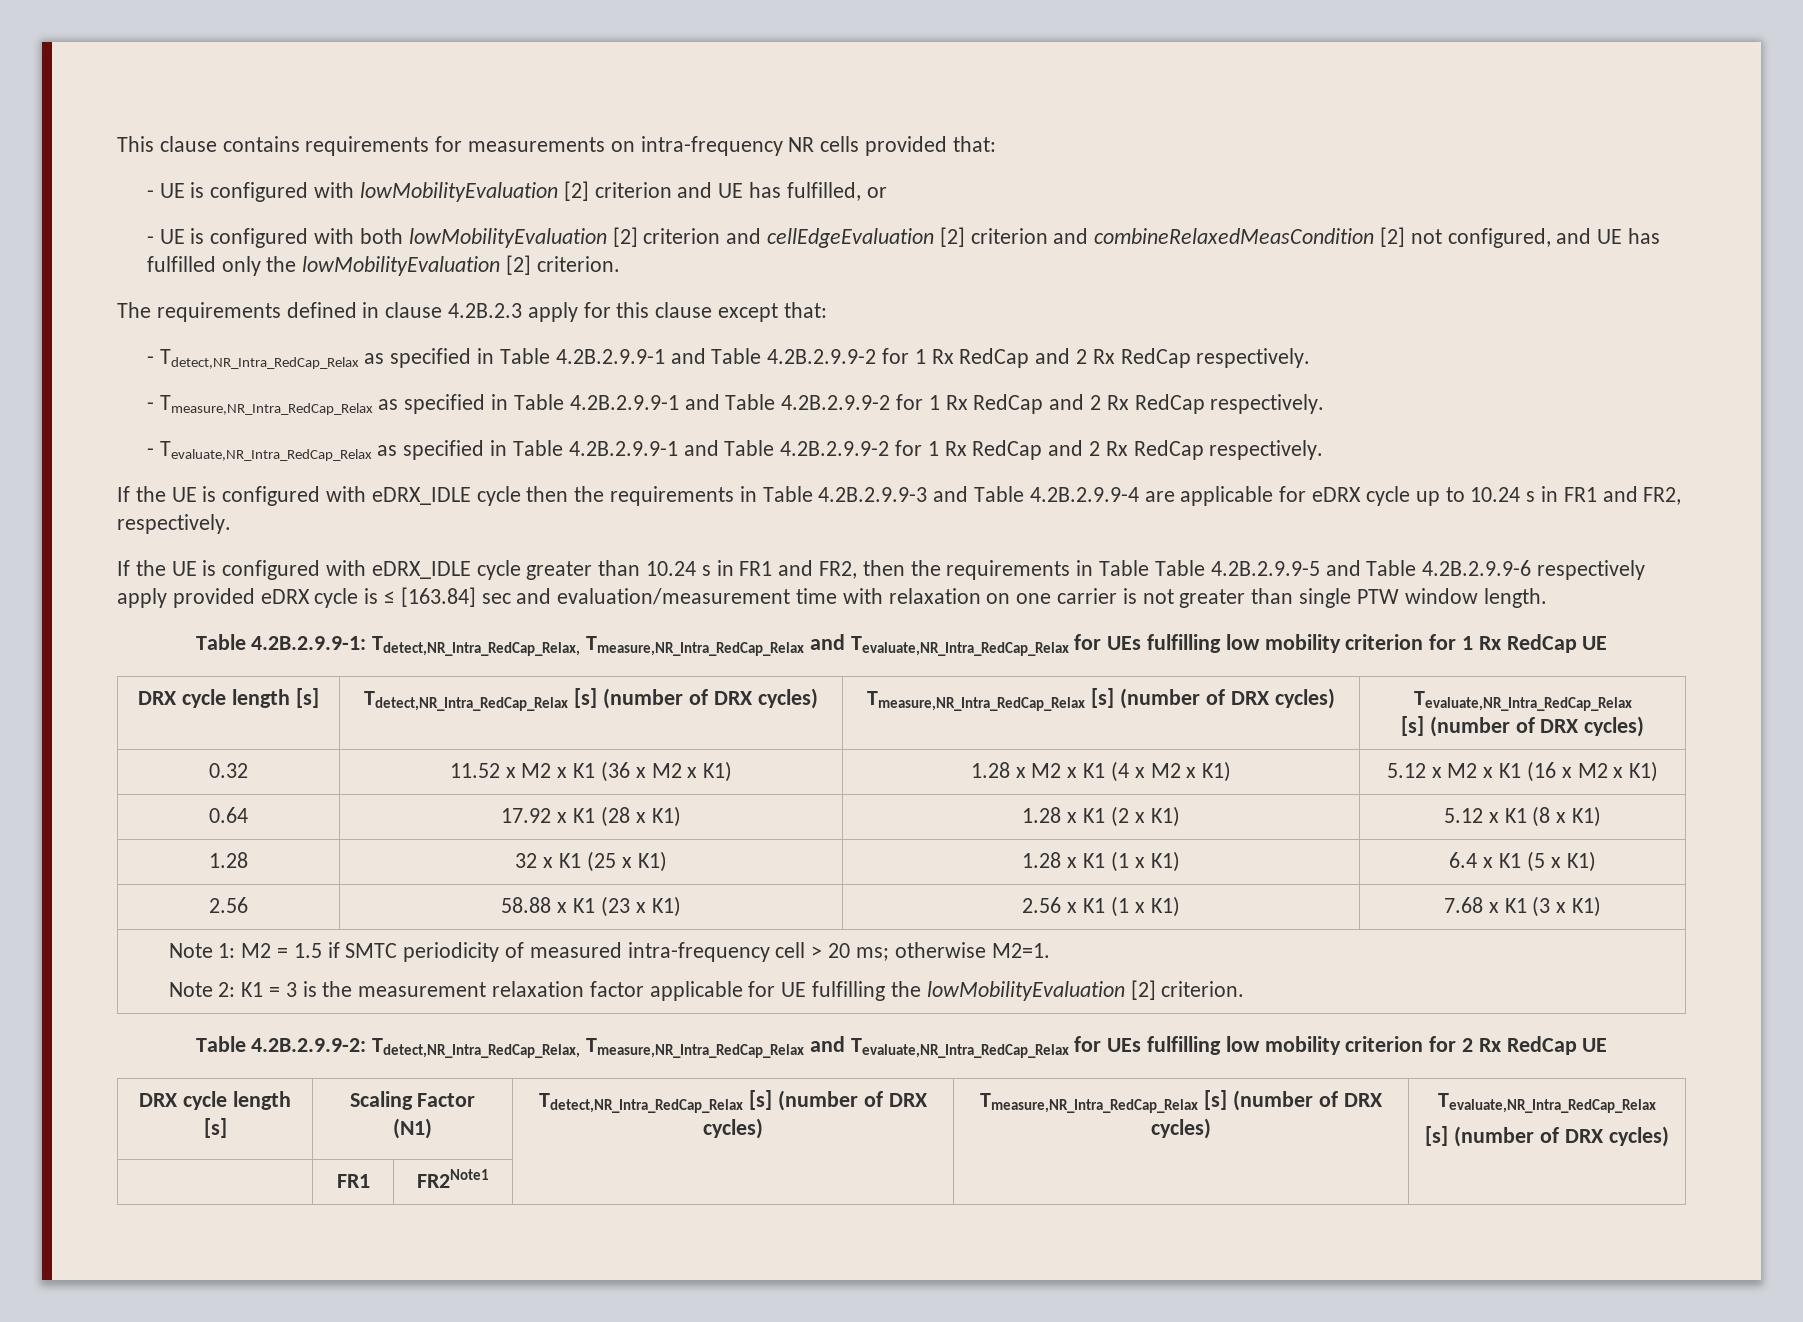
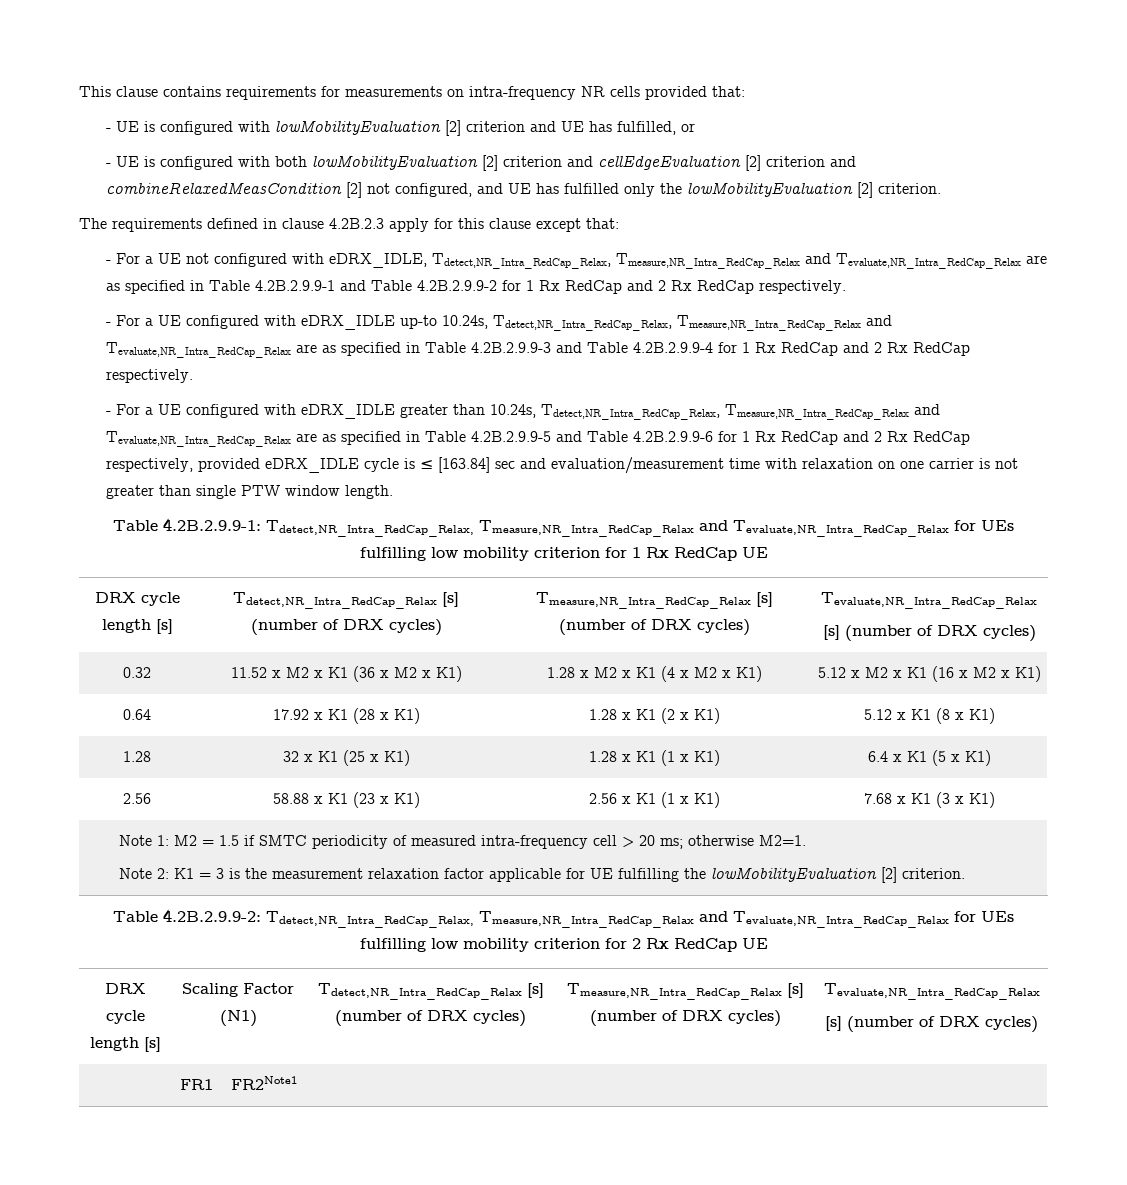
[159,349,359,369] Tdetect,NR_Intra_RedCap_Relax -> [116,253,1048,269] For a UE not configured with eDRX_IDLE, Tdetect,NR_Intra_RedCap_Relax, Tmeasure,NR_Intra_RedCap_Relax and Tevaluate,NR_Intra_RedCap_Relax are
[159,394,891,415] Tmeasure,NR_Intra_RedCap_Relax as specified in Table 4.2B.2.9.9-1 and Table 4.2B.2.9.9-2 -> [116,315,893,331] [106,342,714,358] For a UE configured with eDRX_IDLE up-to 10.24s, Tdetect,NR_Intra_RedCap_Relax, Tmeasure,NR_Intra_RedCap_Relax and Tevaluate,NR_Intra_RedCap_Relax are as specified in Table 4.2B.2.9.9-3 and Table 4.2B.2.9.9-4
[159,440,1324,461] [117,486,1682,506] [117,514,231,534] [117,560,1645,580] [117,588,310,608] Tevaluate,NR_Intra_RedCap_Relax as specified in Table 4.2B.2.9.9-1 and Table 4.2B.2.9.9-2 for 1 Rx RedCap and 2 Rx RedCap respectively. // If the UE is configured with eDRX_IDLE cycle then the requirements in Table 4.2B.2.9.9-3 and Table 4.2B.2.9.9-4 are applicable for eDRX cycle up to 10.24 s in FR1 and FR2, respectively. // If the UE is configured with eDRX_IDLE cycle greater than 10.24 s in FR1 and FR2, then the requirements in Table Table 4.2B.2.9.9-5 and Table 4.2B.2.9.9-6 respectively apply provided eDRX -> [116,404,941,420] [106,431,971,447] [106,458,360,473] For a UE configured with eDRX_IDLE greater than 10.24s, Tdetect,NR_Intra_RedCap_Relax, Tmeasure,NR_Intra_RedCap_Relax and Tevaluate,NR_Intra_RedCap_Relax are as specified in Table 4.2B.2.9.9-5 and Table 4.2B.2.9.9-6 for 1 Rx RedCap and 2 Rx RedCap respectively, provided eDRX_IDLE

